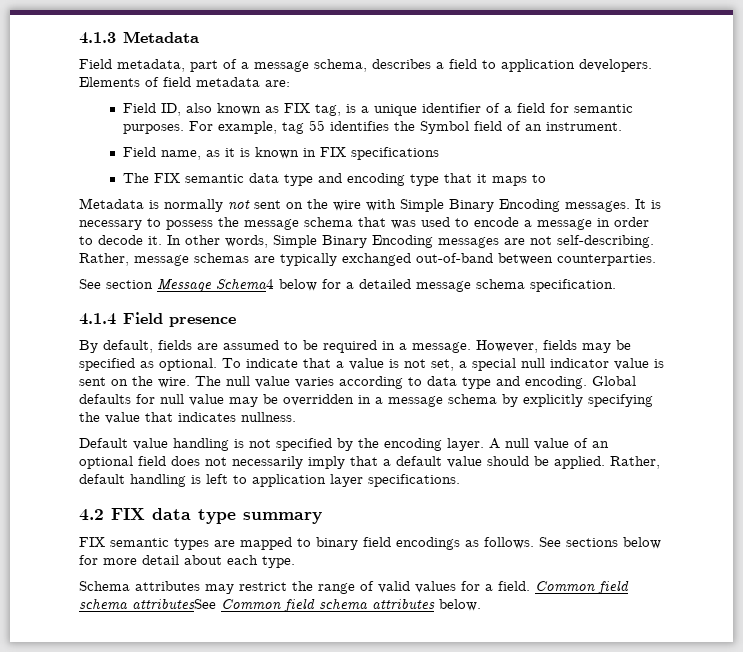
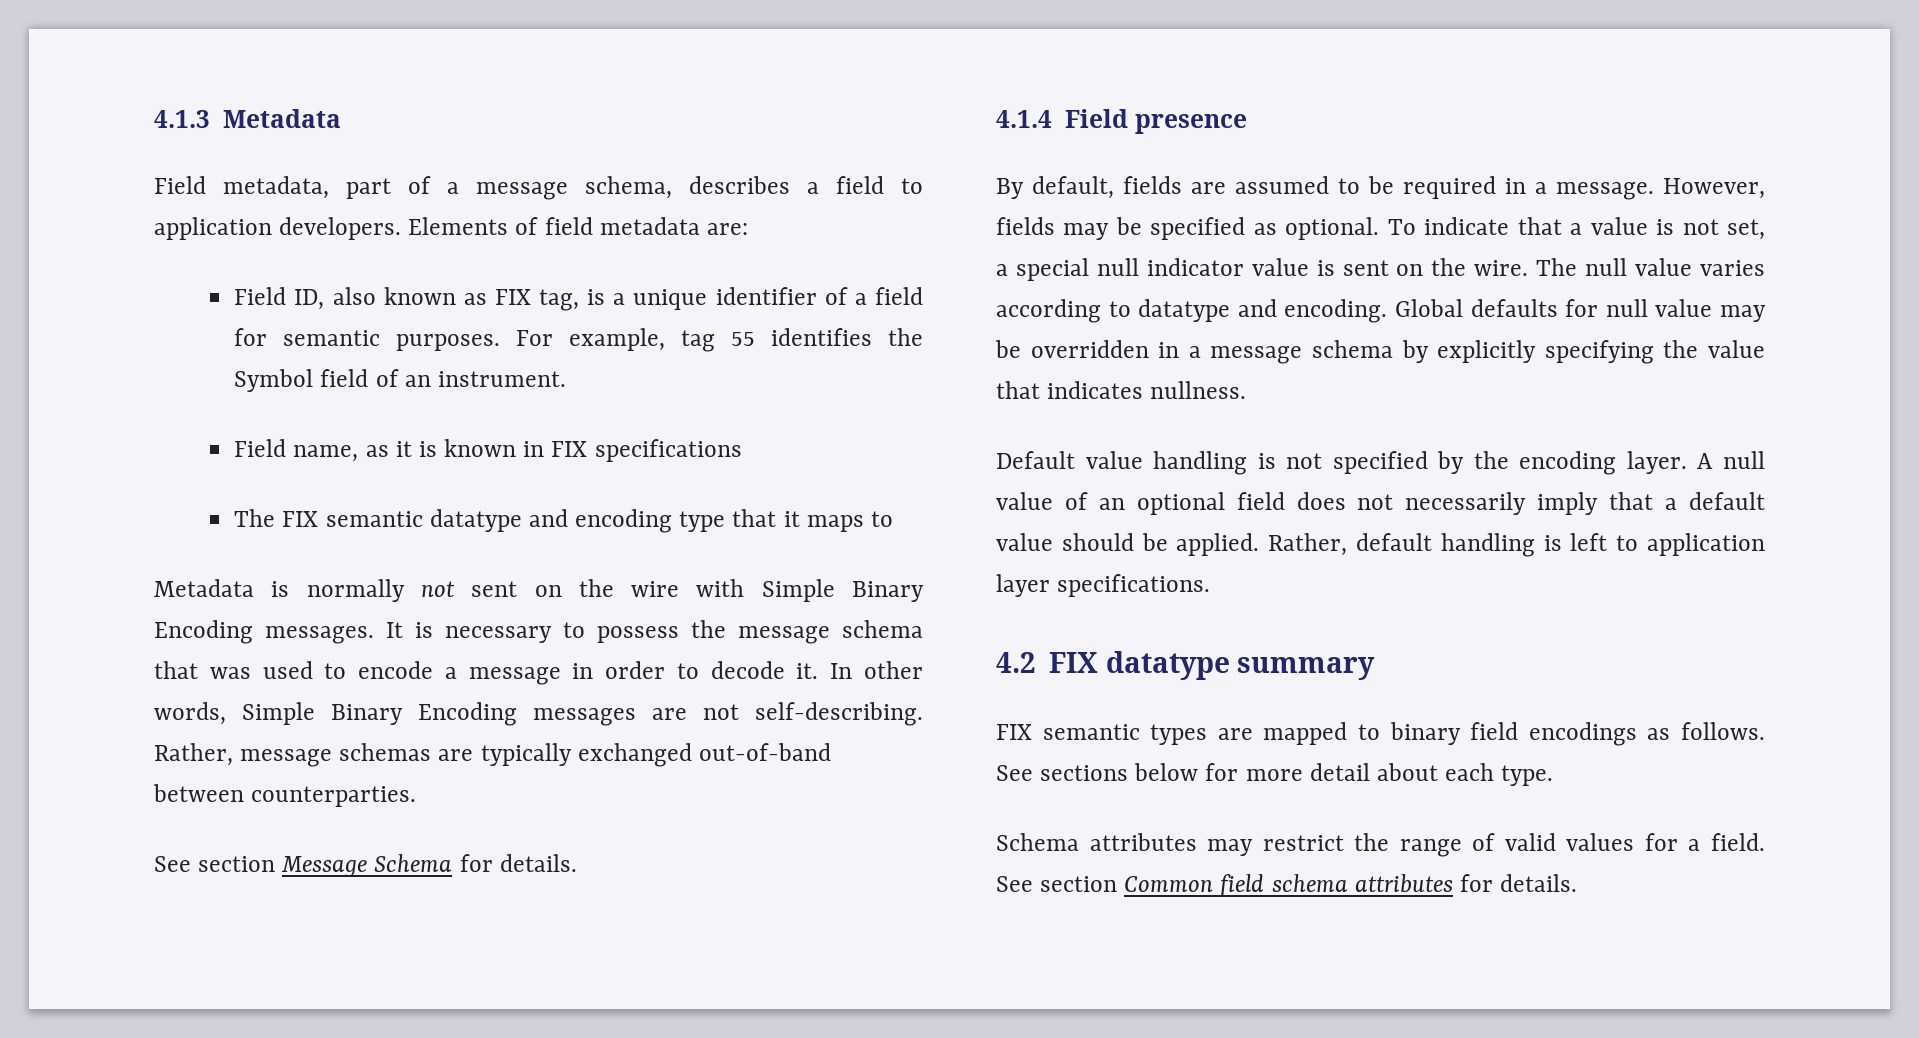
[249,173,314,186] data type -> [429,509,522,532] datatype
[216,278,616,292] Schema4 below for a detailed message schema specification. -> [374,854,577,872] Schema for details.
[427,376,491,389] data type -> [1138,299,1231,322] datatype
[152,508,237,524] data type -> [1105,651,1230,680] datatype
[535,580,629,594] [79,598,216,610] Common field schema attributesSee -> [996,876,1118,892] See section
[439,599,481,611] below. -> [1459,874,1578,892] for details.

